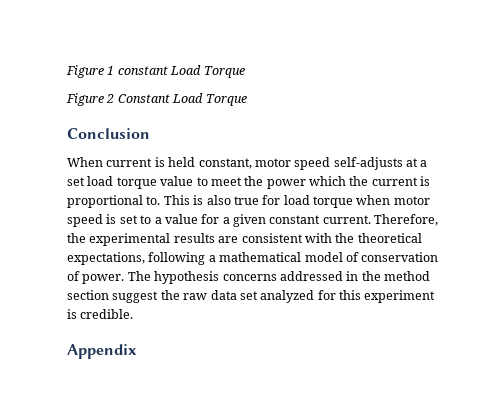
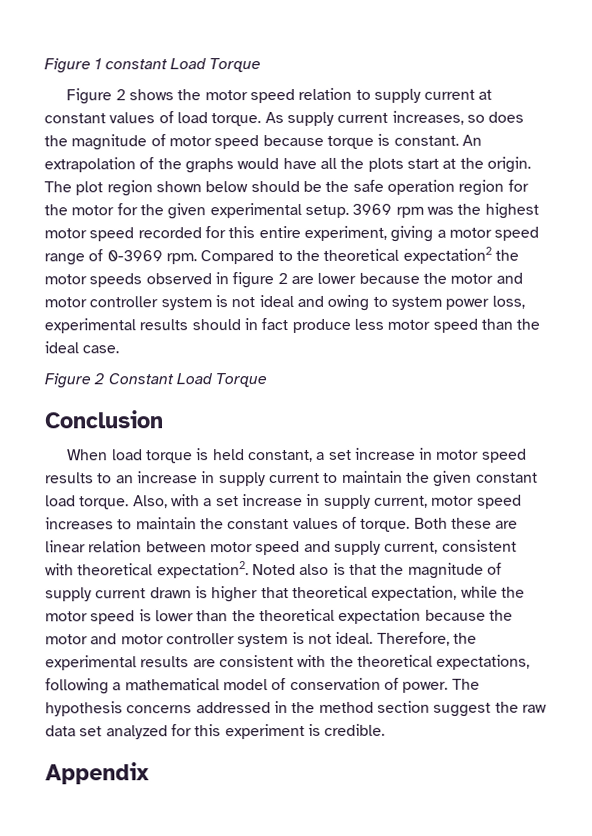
(245, 72) none -> [66,87,493,105] [44,110,525,127] [44,133,482,151] [44,156,531,174] [44,179,529,197] [44,202,539,220] [44,225,540,242] [44,246,519,266] [44,272,523,289] [44,294,525,311] [44,318,541,334] [44,341,120,354] // Figure 2 shows the motor speed relation to supply current at constant values of load torque. As supply current increases, so does the magnitude of motor speed because torque is constant. An extrapolation of the graphs would have all the plots start at the origin. The plot region shown below should be the safe operation region for the motor for the given experimental setup. 3969 rpm was the highest motor speed recorded for this entire experiment, giving a motor speed range of 0-3969 rpm. Compared to the theoretical expectation2 the motor speeds observed in figure 2 are lower because the motor and motor controller system is not ideal and owing to system power loss, experimental results should in fact produce less motor speed than the ideal case.
[106,158,153,167] current -> [111,449,193,464] load torque
[254,157,428,170] [67,176,431,189] [67,195,430,208] [67,214,371,227] motor speed self-adjusts at a set load torque value to meet the power which the current is proportional to. This is also true for load torque when motor speed is set to a value for a given constant current. -> [316,447,527,463] [45,470,538,487] [45,493,522,510] [45,516,519,532] [45,539,517,556] [45,561,502,579] [45,585,525,603] [45,608,513,625] [45,631,374,648] a set increase in motor speed results to an increase in supply current to maintain the given constant load torque. Also, with a set increase in supply current, motor speed increases to maintain the constant values of torque. Both these are linear relation between motor speed and supply current, consistent with theoretical expectation2. Noted also is that the magnitude of supply current drawn is higher that theoretical expectation, while the motor speed is lower than the theoretical expectation because the motor and motor controller system is not ideal.

